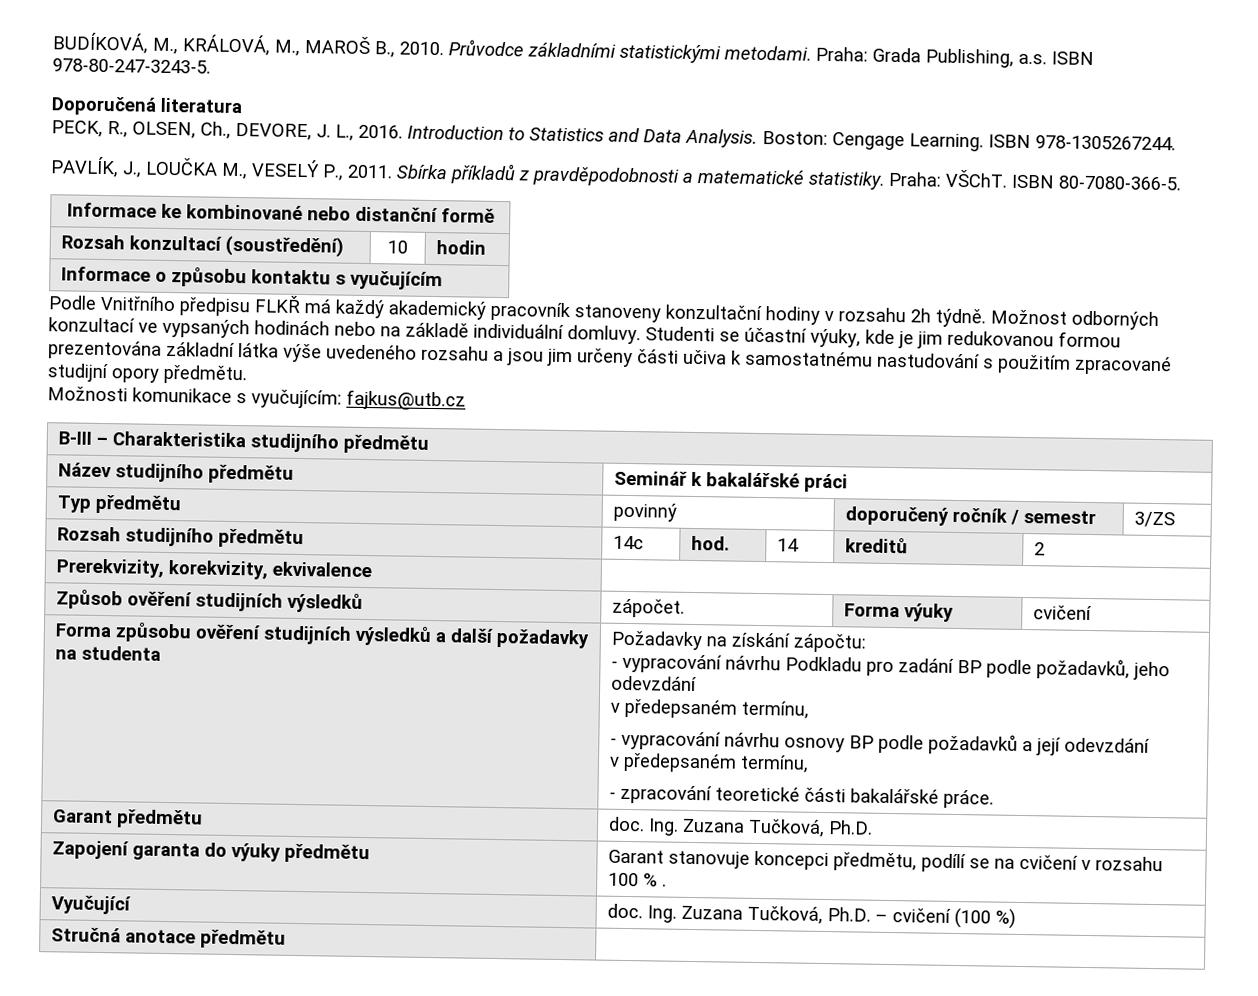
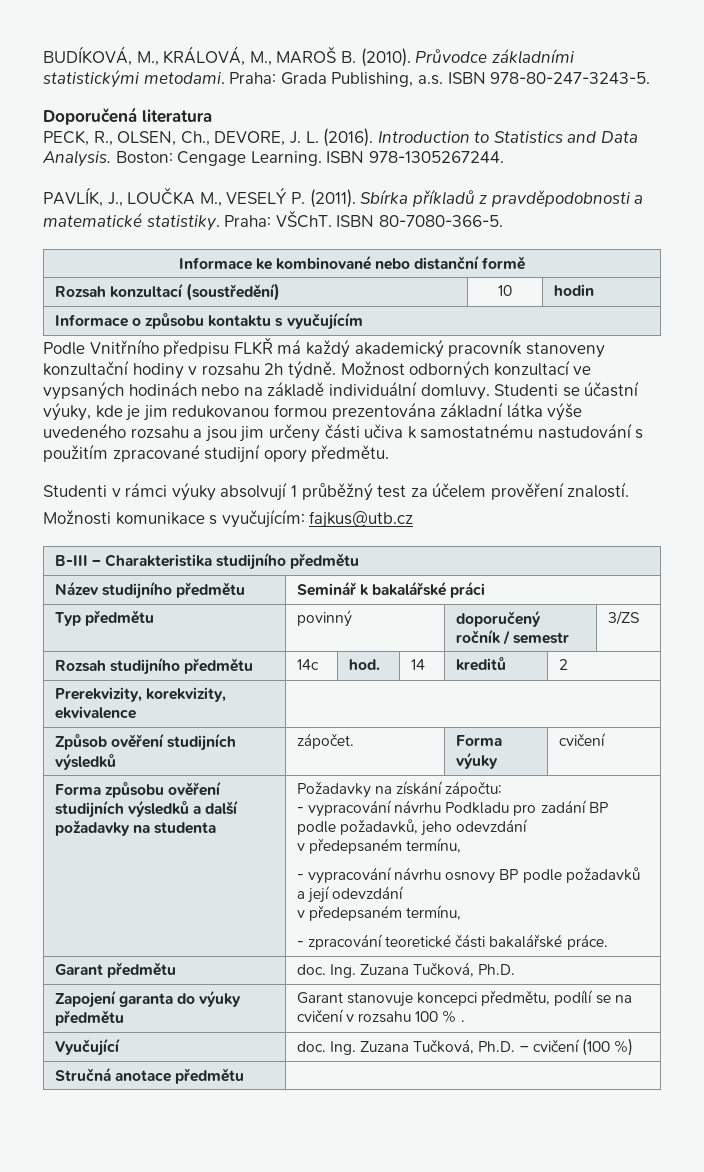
[374,41,444,58] B., 2010. -> [340,48,411,67] B. (2010).
[335,124,403,141] L., 2016. -> [305,128,374,147] L. (2016).
[322,164,393,181] P., 2011. -> [290,189,356,208] P. (2011).
(247, 374) none -> [43,482,630,501] // Studenti v rámci výuky absolvují 1 průběžný test za účelem prověření znalostí.

